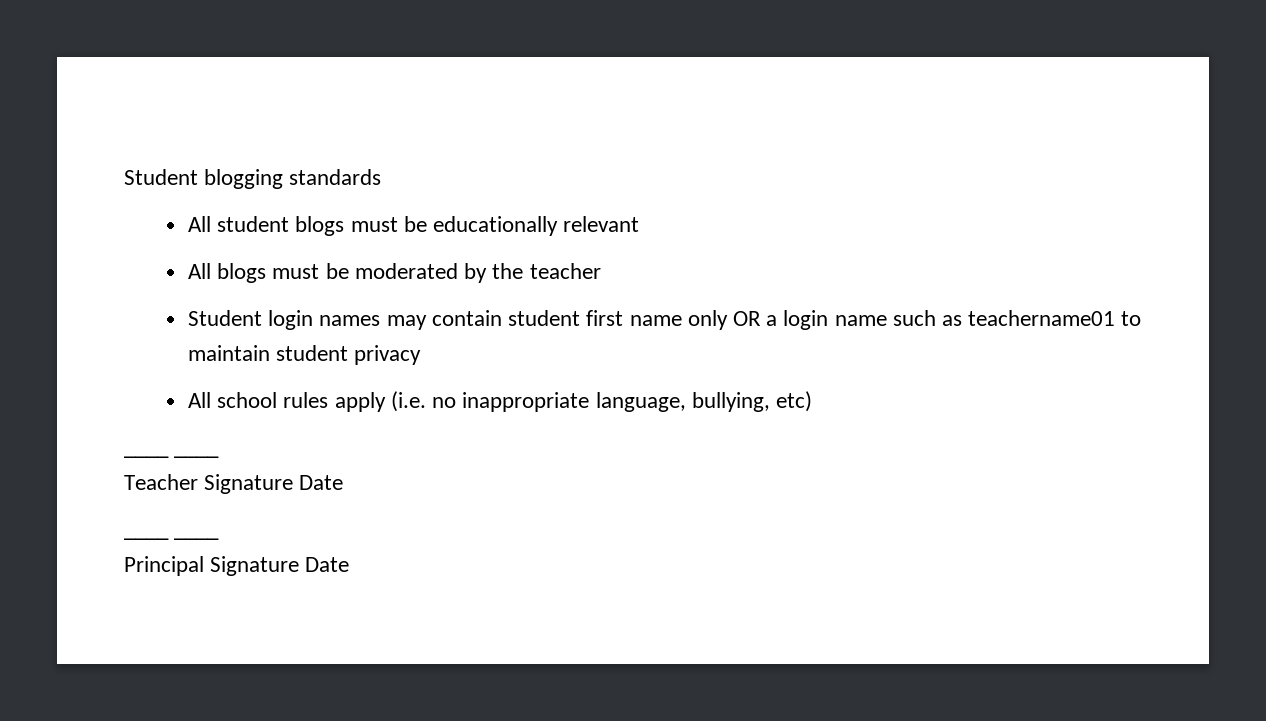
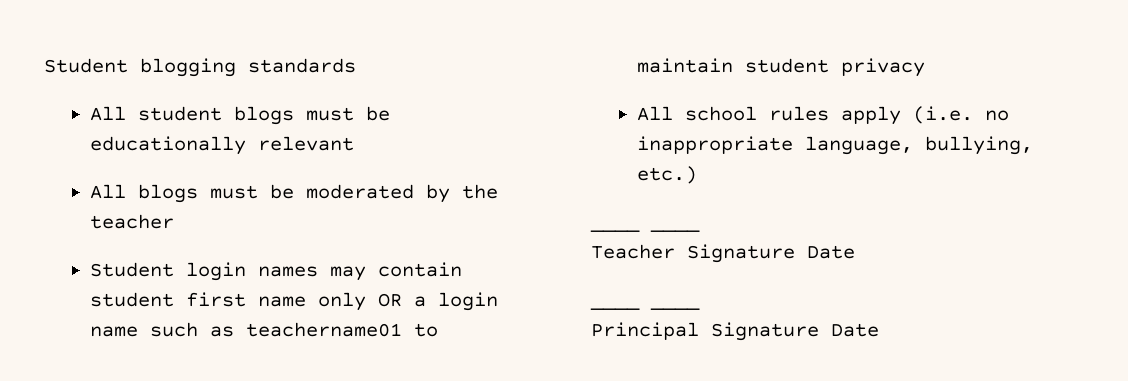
[775,391,812,412] etc) -> [636,166,697,184] etc.)

